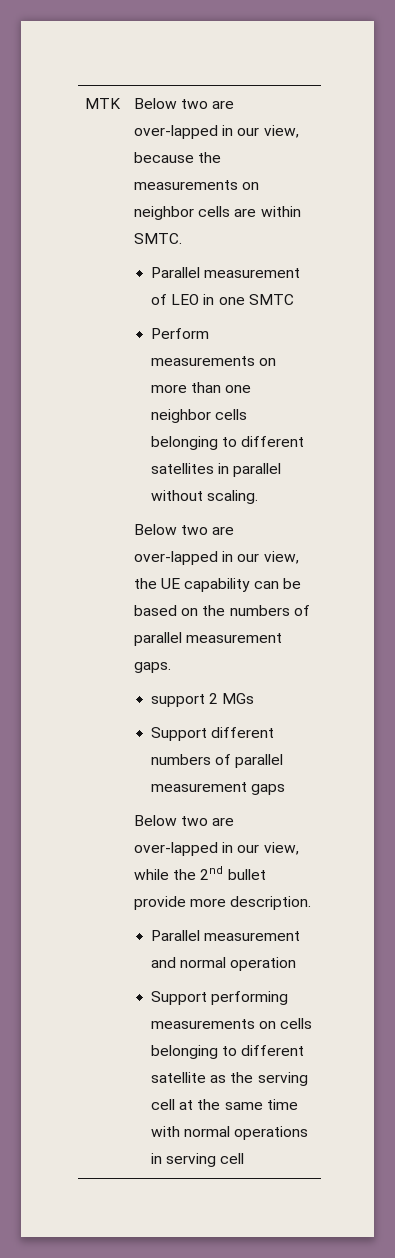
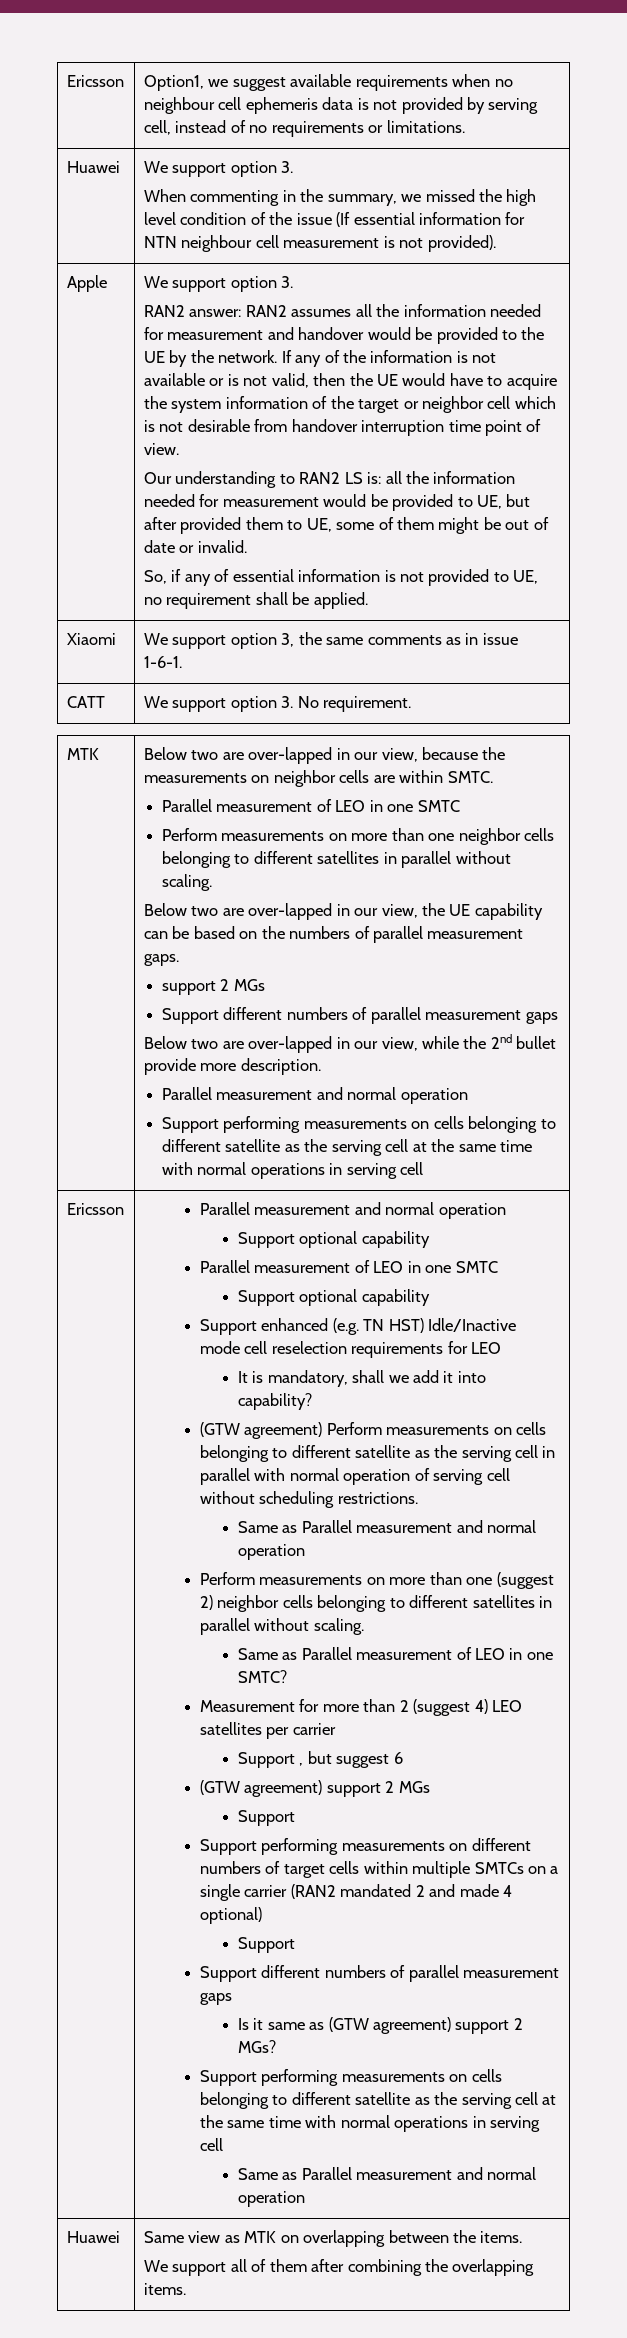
(84, 103) none -> [66,75,124,87] [143,74,513,91] [143,97,539,114] [143,120,465,137] [66,161,120,173] [143,161,294,177] [143,189,537,206] [143,212,526,227] [143,235,496,252] [66,275,107,292] [143,276,294,292] [143,304,541,317] [143,327,545,344] [143,350,497,367] [143,373,557,390] [143,396,556,413] [143,419,542,436] [143,443,179,455] [143,471,516,488] [143,494,531,511] [143,517,549,534] [143,540,247,553] [143,569,539,586] [143,592,368,609] [66,633,116,645] [143,632,518,649] [143,656,182,668] [66,696,105,708] [143,696,412,712] Ericsson | Option1, we suggest available requirements when no neighbour cell ephemeris data is not provided by serving cell, instead of no requirements or limitations. // Huawei | We support option 3. // When commenting in the summary, we missed the high level condition of the issue (If essential information for NTN neighbour cell measurement is not provided). // Apple | We support option 3. // RAN2 answer: RAN2 assumes all the information needed for measurement and handover would be provided to the UE by the network. If any of the information is not available or is not valid, then the UE would have to acquire the system information of the target or neighbor cell which is not desirable from handover interruption time point of view. // Our understanding to RAN2 LS is: all the information needed for measurement would be provided to UE, but after provided them to UE, some of them might be out of date or invalid. // So, if any of essential information is not provided to UE, no requirement shall be applied. // Xiaomi | We support option 3, the same comments as in issue 1-6-1. // CATT | We support option 3. No requirement. //
(245, 1158) none -> [66,1203,124,1215] [199,1202,506,1219] [237,1231,430,1248] [199,1260,498,1273] [237,1289,430,1306] [199,1318,517,1335] [199,1341,502,1358] [237,1370,486,1387] [237,1393,312,1410] [199,1422,547,1439] [199,1445,556,1462] [199,1468,510,1485] [199,1491,418,1508] [237,1520,537,1533] [237,1544,305,1560] [199,1572,554,1589] [199,1595,553,1612] [199,1618,364,1635] [237,1647,553,1660] [237,1670,287,1683] [199,1699,523,1716] [199,1722,336,1739] [237,1751,403,1768] [199,1780,430,1797] [237,1810,295,1826] [199,1838,531,1855] [199,1861,559,1878] [199,1884,513,1901] [199,1907,262,1924] [237,1937,295,1953] [199,1965,560,1982] [199,1993,232,2005] [237,2017,523,2034] [237,2040,276,2053] [199,2069,502,2086] [199,2092,557,2109] [199,2115,541,2132] [199,2138,223,2151] [237,2167,537,2180] [237,2191,305,2207] [66,2231,120,2243] [143,2230,523,2247] [143,2259,535,2276] [143,2283,186,2295] // Ericsson | Parallel measurement and normal operation // Support optional capability // Parallel measurement of LEO in one SMTC // Support optional capability // Support enhanced (e.g. TN HST) Idle/Inactive mode cell reselection requirements for LEO // It is mandatory, shall we add it into capability? // (GTW agreement) Perform measurements on cells belonging to different satellite as the serving cell in parallel with normal operation of serving cell without scheduling restrictions. // Same as Parallel measurement and normal operation // Perform measurements on more than one (suggest 2) neighbor cells belonging to different satellites in parallel without scaling. // Same as Parallel measurement of LEO in one SMTC? // Measurement for more than 2 (suggest 4) LEO satellites per carrier // Support , but suggest 6 // (GTW agreement) support 2 MGs // Support // Support performing measurements on different numbers of target cells within multiple SMTCs on a single carrier (RAN2 mandated 2 and made 4 optional) // Support // Support different numbers of parallel measurement gaps // Is it same as (GTW agreement) support 2 MGs? // Support performing measurements on cells belonging to different satellite as the serving cell at the same time with normal operations in serving cell // Same as Parallel measurement and normal operation // Huawei | Same view as MTK on overlapping between the items. // We support all of them after combining the overlapping items.

